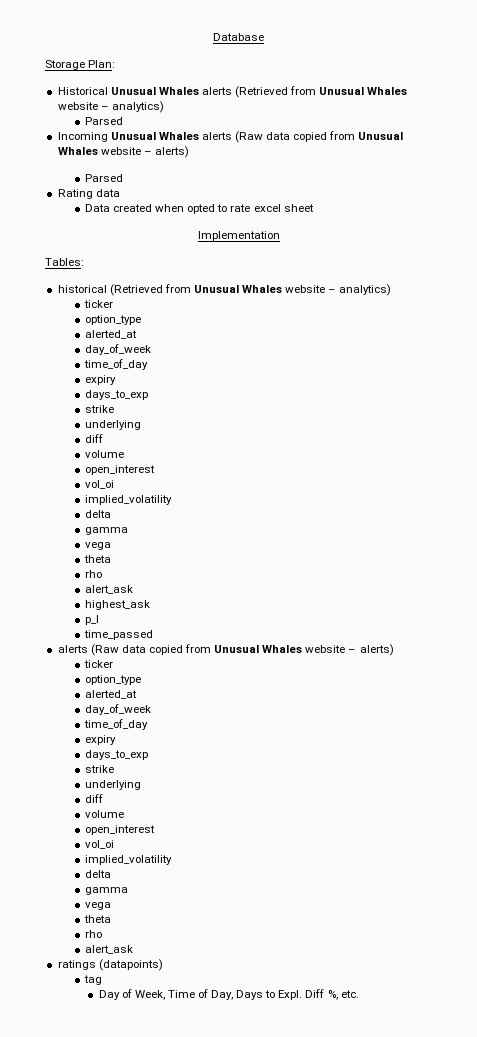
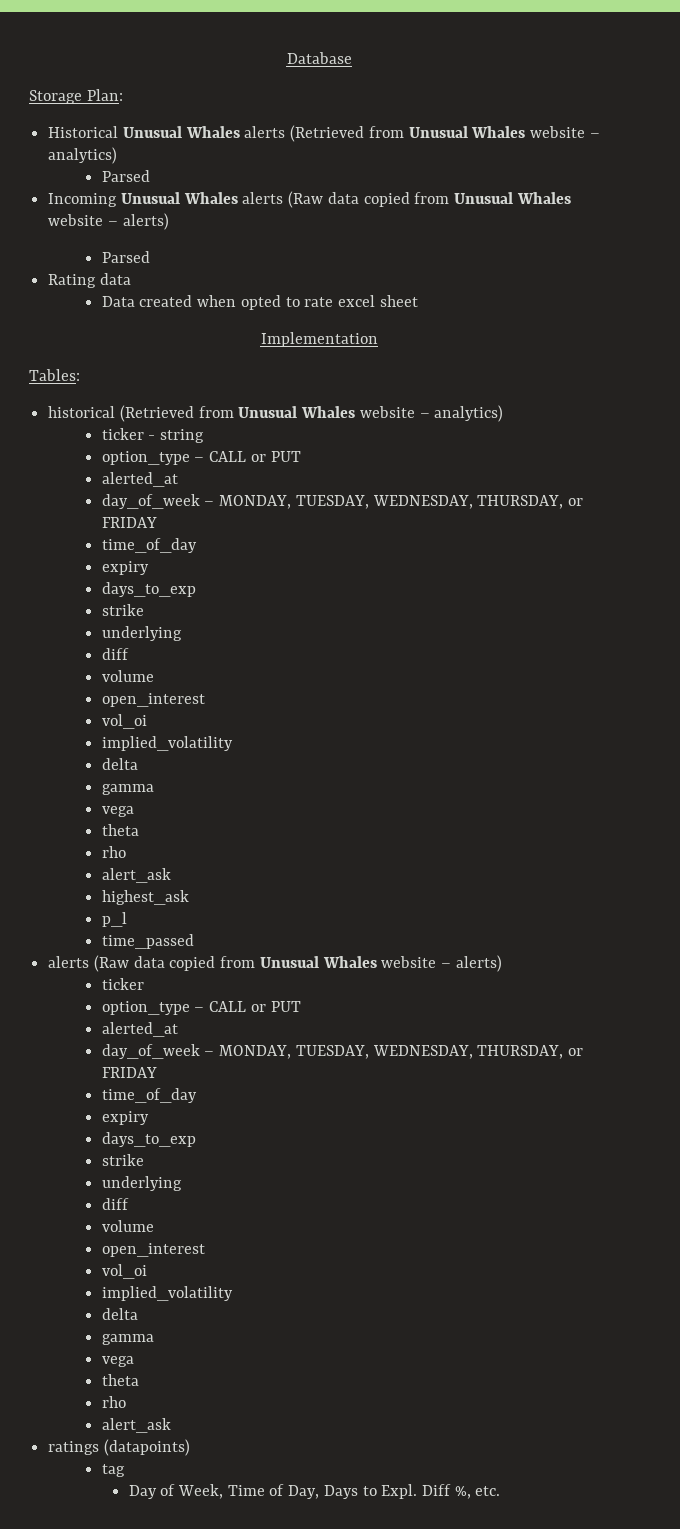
[84,315,141,325] [84,330,137,339] [84,344,151,355] // option_type // alerted_at // day_of_week -> [148,429,205,443] [101,451,301,465] [101,472,178,487] [101,494,584,509] [101,517,157,528] - string // option_type – CALL or PUT // alerted_at // day_of_week – MONDAY, TUESDAY, WEDNESDAY, THURSDAY, or FRIDAY
[84,690,137,699] [84,704,151,715] // alerted_at // day_of_week -> [194,1001,301,1012] [101,1022,178,1037] [101,1044,584,1059] [101,1067,157,1078] – CALL or PUT // alerted_at // day_of_week – MONDAY, TUESDAY, WEDNESDAY, THURSDAY, or FRIDAY

